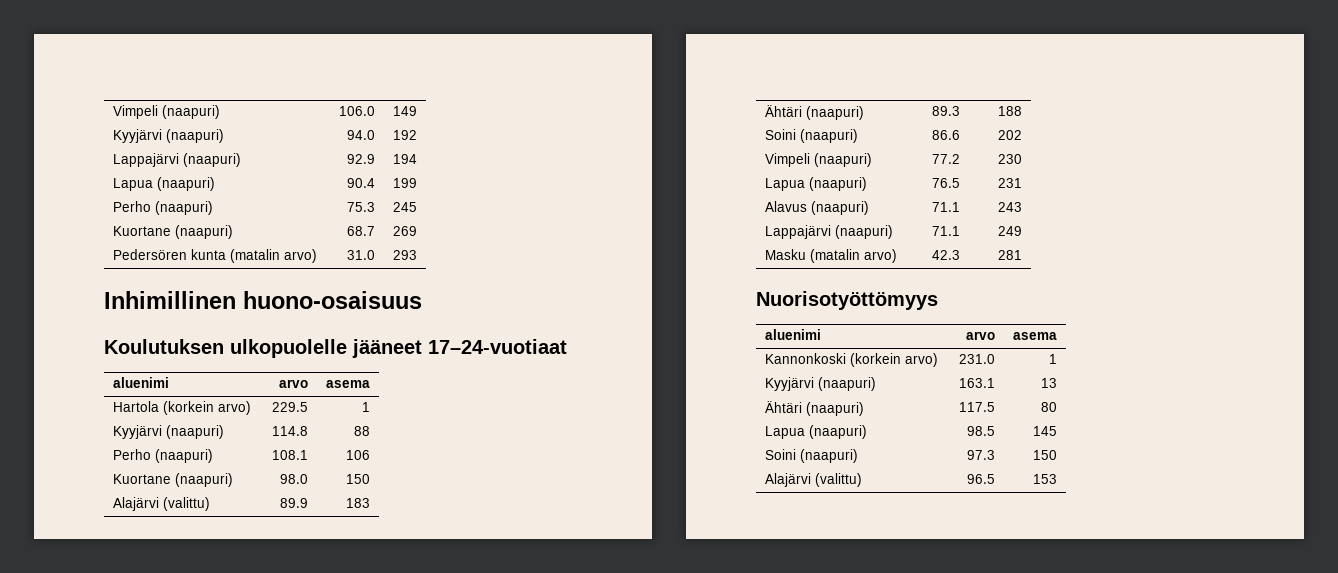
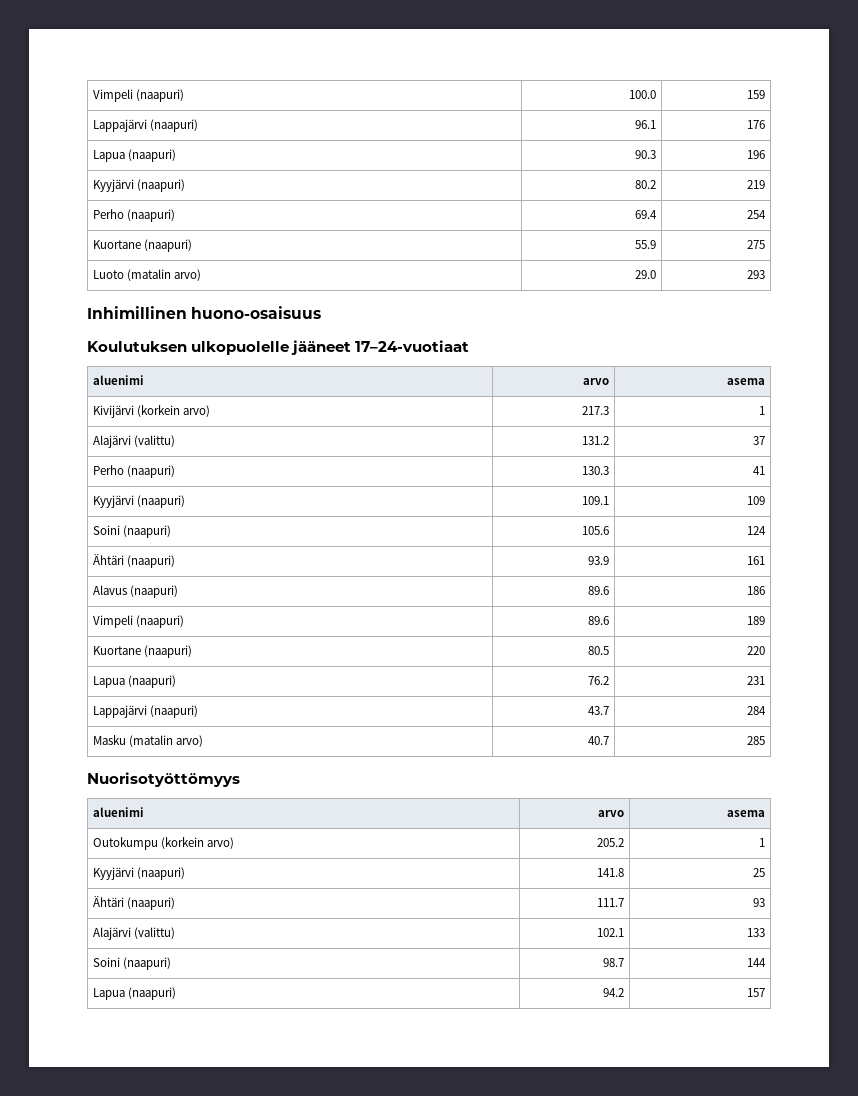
[112,105,220,119] [339,106,376,116] [393,106,418,116] [112,129,224,143] [347,130,376,140] [393,130,418,140] [112,153,241,167] [347,154,376,164] [393,154,418,164] [112,177,215,191] [347,178,376,188] [393,178,418,188] [112,201,213,215] [347,202,376,212] [393,202,418,212] [112,225,233,239] [347,226,376,236] [393,226,418,236] [112,249,317,263] [347,250,376,260] Vimpeli (naapuri) | 106.0 | 149 // Kyyjärvi (naapuri) | 94.0 | 192 // Lappajärvi (naapuri) | 92.9 | 194 // Lapua (naapuri) | 90.4 | 199 // Perho (naapuri) | 75.3 | 245 // Kuortane (naapuri) | 68.7 | 269 // Pedersören kunta (matalin arvo) | 31.0 -> [92,89,184,102] [629,90,657,99] [747,90,766,99] [92,119,198,132] [635,120,657,129] [747,120,766,129] [92,149,176,162] [635,150,657,159] [747,150,766,159] [92,179,185,192] [635,180,657,189] [747,180,766,189] [92,209,175,222] [635,210,658,219] [747,210,767,219] [92,239,192,252] [635,240,657,249] [747,240,766,249] [92,269,201,281] [635,270,657,279] Vimpeli (naapuri) | 100.0 | 159 // Lappajärvi (naapuri) | 96.1 | 176 // Lapua (naapuri) | 90.3 | 196 // Kyyjärvi (naapuri) | 80.2 | 219 // Perho (naapuri) | 69.4 | 254 // Kuortane (naapuri) | 55.9 | 275 // Luoto (matalin arvo) | 29.0
[112,401,251,415] [272,402,309,412] [362,402,371,412] [112,425,224,439] [272,426,309,436] [354,426,371,436] [112,449,213,463] [272,450,309,460] [346,450,371,460] [112,473,233,487] [280,474,309,484] [346,474,371,484] [112,497,210,511] [280,498,309,508] [346,498,371,508] [764,105,864,120] [932,106,961,116] [998,106,1023,116] [764,129,858,143] [932,130,961,140] [998,130,1023,140] [764,153,872,167] [932,154,961,164] [998,154,1023,164] [764,177,867,191] [932,178,961,188] Hartola (korkein arvo) | 229.5 | 1 // Kyyjärvi (naapuri) | 114.8 | 88 // Perho (naapuri) | 108.1 | 106 // Kuortane (naapuri) | 98.0 | 150 // Alajärvi (valittu) | 89.9 | 183 // Ähtäri (naapuri) | 89.3 | 188 // Soini (naapuri) | 86.6 | 202 // Vimpeli (naapuri) | 77.2 | 230 // Lapua (naapuri) | 76.5 -> [92,405,210,418] [582,406,610,415] [759,406,766,415] [92,435,175,448] [582,436,610,445] [753,436,766,445] [92,465,175,478] [582,466,610,475] [753,466,766,475] [92,495,185,508] [582,496,610,505] [747,496,766,505] [92,525,171,538] [582,526,610,535] [747,526,767,535] [92,554,175,568] [588,556,610,565] [747,556,766,565] [92,585,178,598] [588,586,610,595] [747,586,766,595] [92,615,184,628] [588,616,610,625] [747,616,766,625] [92,645,192,658] [588,646,610,655] [747,646,766,655] [92,675,176,688] [588,676,610,685] Kivijärvi (korkein arvo) | 217.3 | 1 // Alajärvi (valittu) | 131.2 | 37 // Perho (naapuri) | 130.3 | 41 // Kyyjärvi (naapuri) | 109.1 | 109 // Soini (naapuri) | 105.6 | 124 // Ähtäri (naapuri) | 93.9 | 161 // Alavus (naapuri) | 89.6 | 186 // Vimpeli (naapuri) | 89.6 | 189 // Kuortane (naapuri) | 80.5 | 220 // Lapua (naapuri) | 76.2
[764,201,869,215] [932,202,961,212] [998,202,1023,212] [764,225,893,239] [932,226,961,236] [998,226,1023,236] // Alavus (naapuri) | 71.1 | 243 // Lappajärvi (naapuri) | 71.1 | 249 -> [92,705,198,718] [588,706,610,715] [747,706,767,715] // Lappajärvi (naapuri) | 43.7 | 284
[932,250,961,260] [998,250,1023,260] 42.3 | 281 -> [588,736,610,745] [747,736,766,745] 40.7 | 285
[764,353,938,367] [959,354,996,364] [1049,354,1058,364] [764,377,876,391] [959,378,996,388] [1041,378,1058,388] [764,401,864,416] [959,402,996,412] [1041,402,1058,412] [764,425,867,439] [967,426,996,436] [1033,426,1058,436] [764,449,858,463] [967,450,996,460] [1033,450,1058,460] [764,473,862,487] [967,474,996,484] [1033,474,1058,484] Kannonkoski (korkein arvo) | 231.0 | 1 // Kyyjärvi (naapuri) | 163.1 | 13 // Ähtäri (naapuri) | 117.5 | 80 // Lapua (naapuri) | 98.5 | 145 // Soini (naapuri) | 97.3 | 150 // Alajärvi (valittu) | 96.5 | 153 -> [92,837,234,850] [597,838,625,847] [759,838,766,847] [92,867,185,880] [597,868,625,877] [753,868,766,877] [92,896,175,910] [597,898,625,907] [753,898,766,907] [92,927,175,940] [597,928,625,937] [747,928,766,937] [92,957,171,970] [603,958,625,967] [747,958,767,967] [92,987,176,1000] [603,988,625,997] [747,988,766,997] Outokumpu (korkein arvo) | 205.2 | 1 // Kyyjärvi (naapuri) | 141.8 | 25 // Ähtäri (naapuri) | 111.7 | 93 // Alajärvi (valittu) | 102.1 | 133 // Soini (naapuri) | 98.7 | 144 // Lapua (naapuri) | 94.2 | 157

